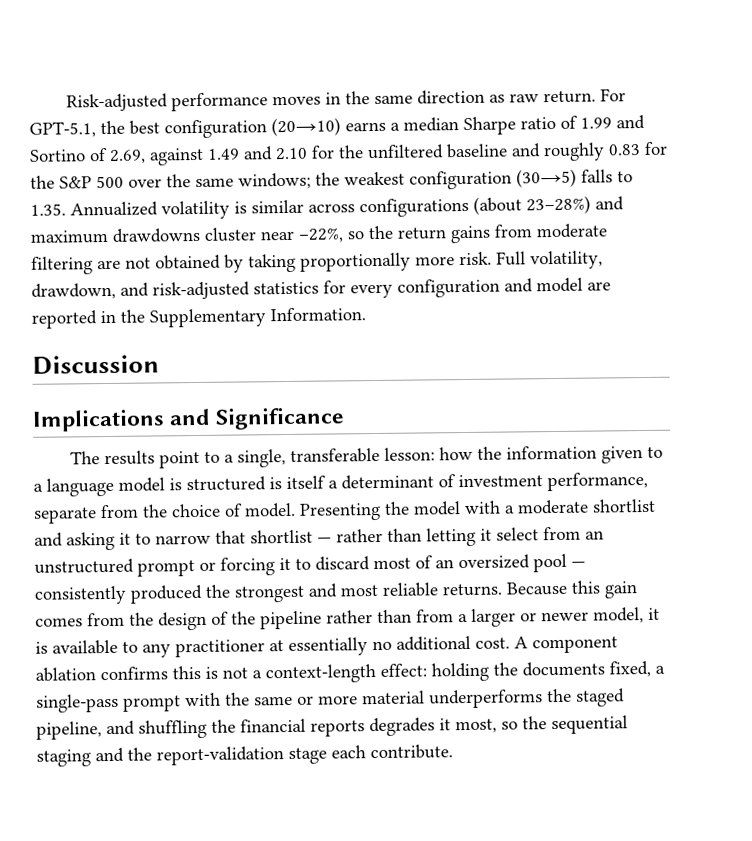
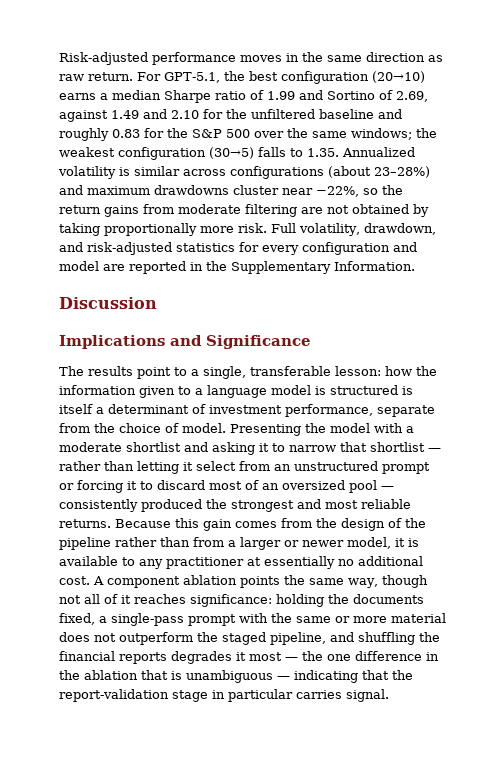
[100,663,427,684] confirms this is not a context-length effect: -> [240,575,428,588] [59,594,272,607] points the same way, though not all of it reaches significance:
[429,689,543,709] underperforms -> [59,632,193,645] does not outperform
[455,715,628,735] [36,744,453,767] most, so the sequential staging and the report-validation stage each contribute. -> [249,651,439,661] [59,670,413,683] [59,689,389,702] most — the one difference in the ablation that is unambiguous — indicating that the report-validation stage in particular carries signal.

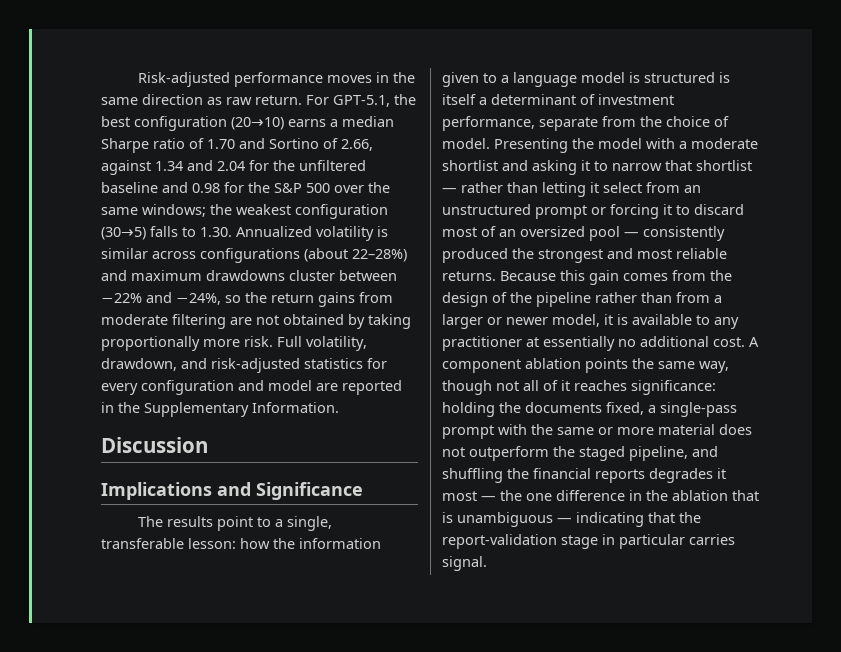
[267,91,295,100] 1.99 -> [207,139,235,149] 1.70
[396,91,428,102] [59,109,199,122] 2.69, against 1.49 and 2.10 -> [341,139,373,151] [101,160,245,175] 2.66, against 1.34 and 2.04
[59,128,140,141] roughly 0.83 -> [192,183,220,193] 0.98
[307,148,339,157] 1.35. -> [200,227,232,237] 1.30.
[374,166,430,178] 23–28%) -> [352,249,407,262] 22–28%)
[282,186,359,197] near −22%, -> [339,270,397,281] [101,292,221,305] between −22% and −24%,

